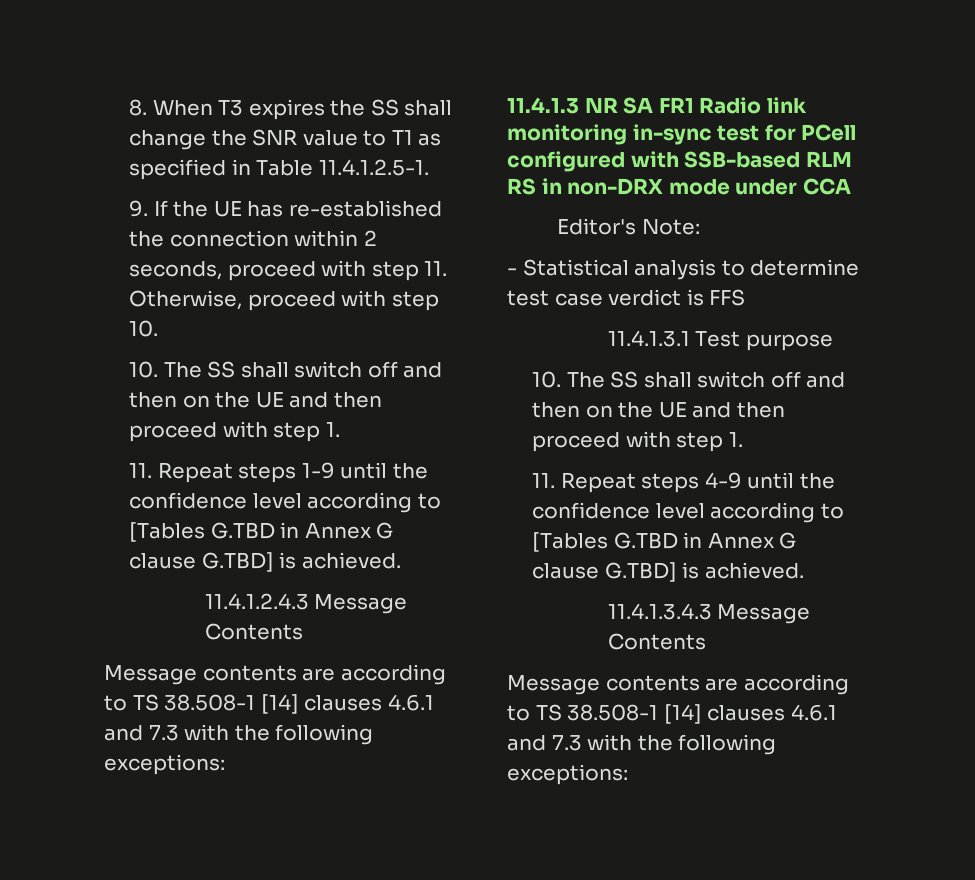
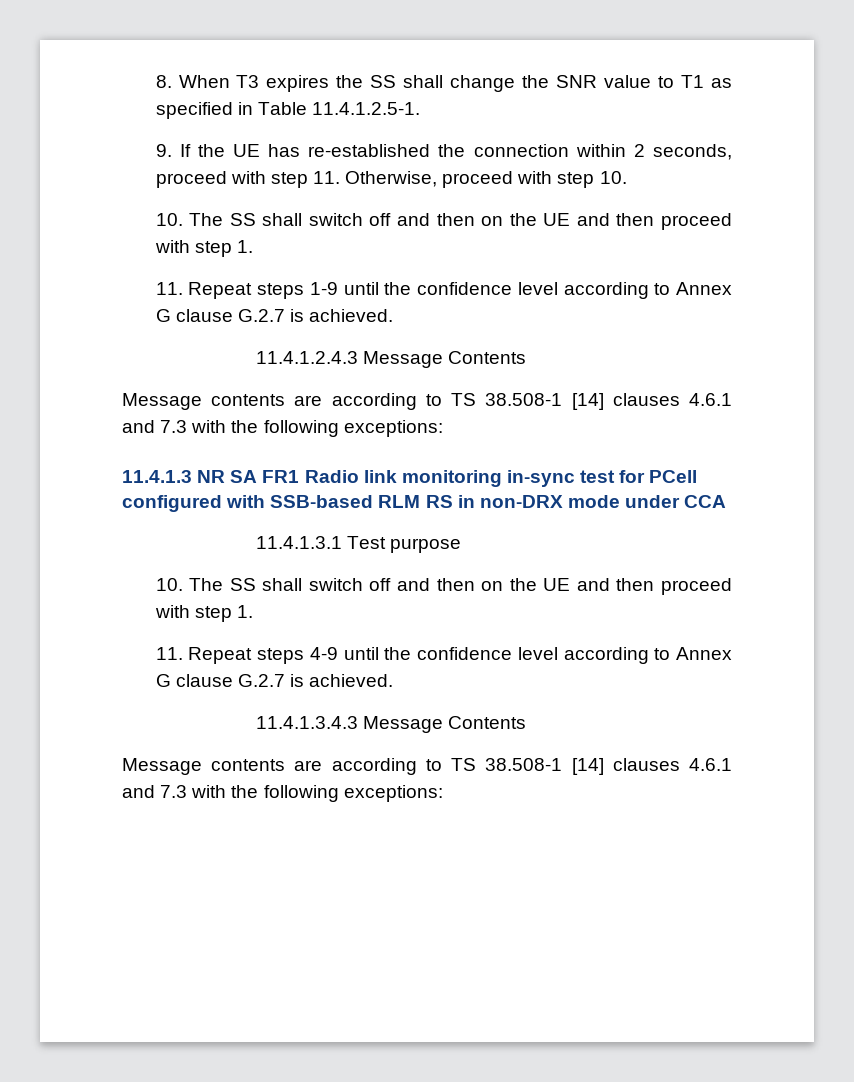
[129,522,394,542] [129,552,274,572] [Tables G.TBD in Annex G clause G.TBD] -> [676,282,732,295] [155,309,285,322] Annex G clause G.2.7
[557,218,700,235] [507,259,860,280] [507,289,746,306] // Editor's Note: // - Statistical analysis to determine test case verdict is FFS -> (727, 501) none
[532,532,797,552] [532,562,677,582] [Tables G.TBD in Annex G clause G.TBD] -> [676,647,732,660] [155,674,285,687] Annex G clause G.2.7

